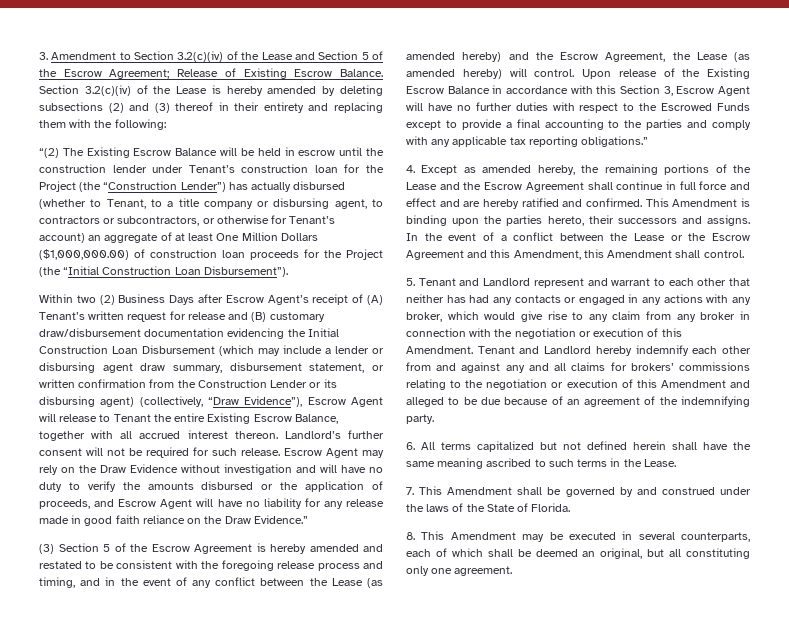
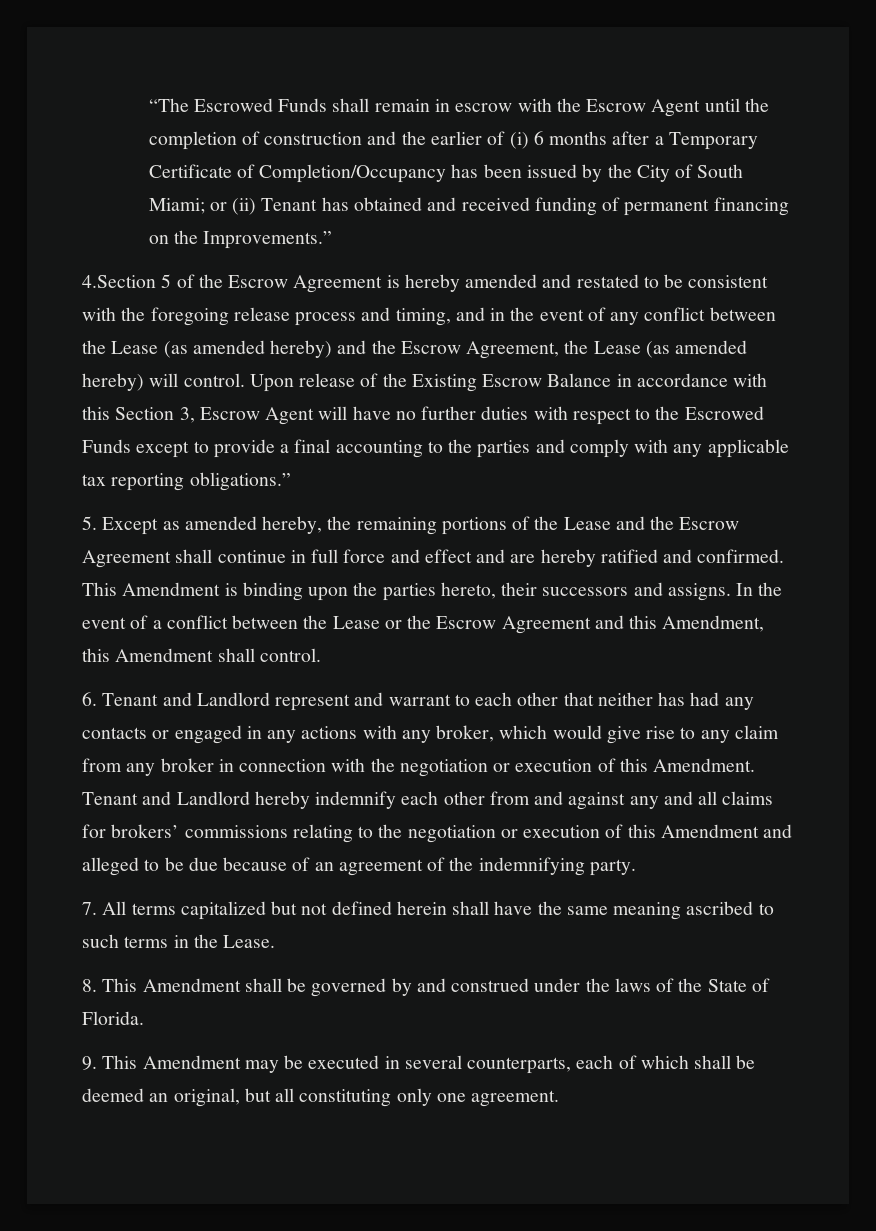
[39,51,384,62] [39,68,384,79] [39,85,383,96] [39,102,383,113] [39,119,166,130] [39,147,384,158] [39,164,384,173] [39,181,346,192] [39,198,384,209] [39,215,336,226] [39,232,318,243] [39,249,383,260] [39,266,288,277] [39,294,383,305] [39,311,325,322] [39,328,339,339] [39,345,384,356] [39,362,384,373] [39,379,337,388] [39,396,383,407] [39,413,338,424] [39,430,384,441] [39,447,384,458] [39,464,383,475] [39,481,383,492] [39,498,384,509] [39,515,308,526] [39,543,99,554] 3. Amendment to Section 3.2(c)(iv) of the Lease and Section 5 of the Escrow Agreement; Release of Existing Escrow Balance. Section 3.2(c)(iv) of the Lease is hereby amended by deleting subsections (2) and (3) thereof in their entirety and replacing them with the following: // “(2) The Existing Escrow Balance will be held in escrow until the construction lender under Tenant’s construction loan for the Project (the “Construction Lender”) has actually disbursed (whether to Tenant, to a title company or disbursing agent, to contractors or subcontractors, or otherwise for Tenant’s account) an aggregate of at least One Million Dollars ($1,000,000.00) of construction loan proceeds for the Project (the “Initial Construction Loan Disbursement”). // Within two (2) Business Days after Escrow Agent’s receipt of (A) Tenant’s written request for release and (B) customary draw/disbursement documentation evidencing the Initial Construction Loan Disbursement (which may include a lender or disbursing agent draw summary, disbursement statement, or written confirmation from the Construction Lender or its disbursing agent) (collectively, “Draw Evidence”), Escrow Agent will release to Tenant the entire Existing Escrow Balance, together with all accrued interest thereon. Landlord’s further consent will not be required for such release. Escrow Agent may rely on the Draw Evidence without investigation and will have no duty to verify the amounts disbursed or the application of proceeds, and Escrow Agent will have no liability for any release made in good faith reliance on the Draw Evidence.” // (3) Section -> [148,98,769,117] [148,131,758,150] [148,164,744,183] [148,197,789,216] [148,230,333,249] [82,275,156,288] “The Escrowed Funds shall remain in escrow with the Escrow Agent until the completion of construction and the earlier of (i) 6 months after a Temporary Certificate of Completion/Occupancy has been issued by the City of South Miami; or (ii) Tenant has obtained and received funding of permanent financing on the Improvements.” // 4.Section
[406,165,415,173] 4. -> [82,516,97,530] 5.
[406,278,415,286] 5. -> [82,692,97,706] 6.
[406,442,415,450] 6. -> [82,902,97,915] 7.
[406,487,414,495] 7. -> [82,979,97,992] 8.
[406,532,415,540] 8. -> [82,1056,97,1070] 9.

